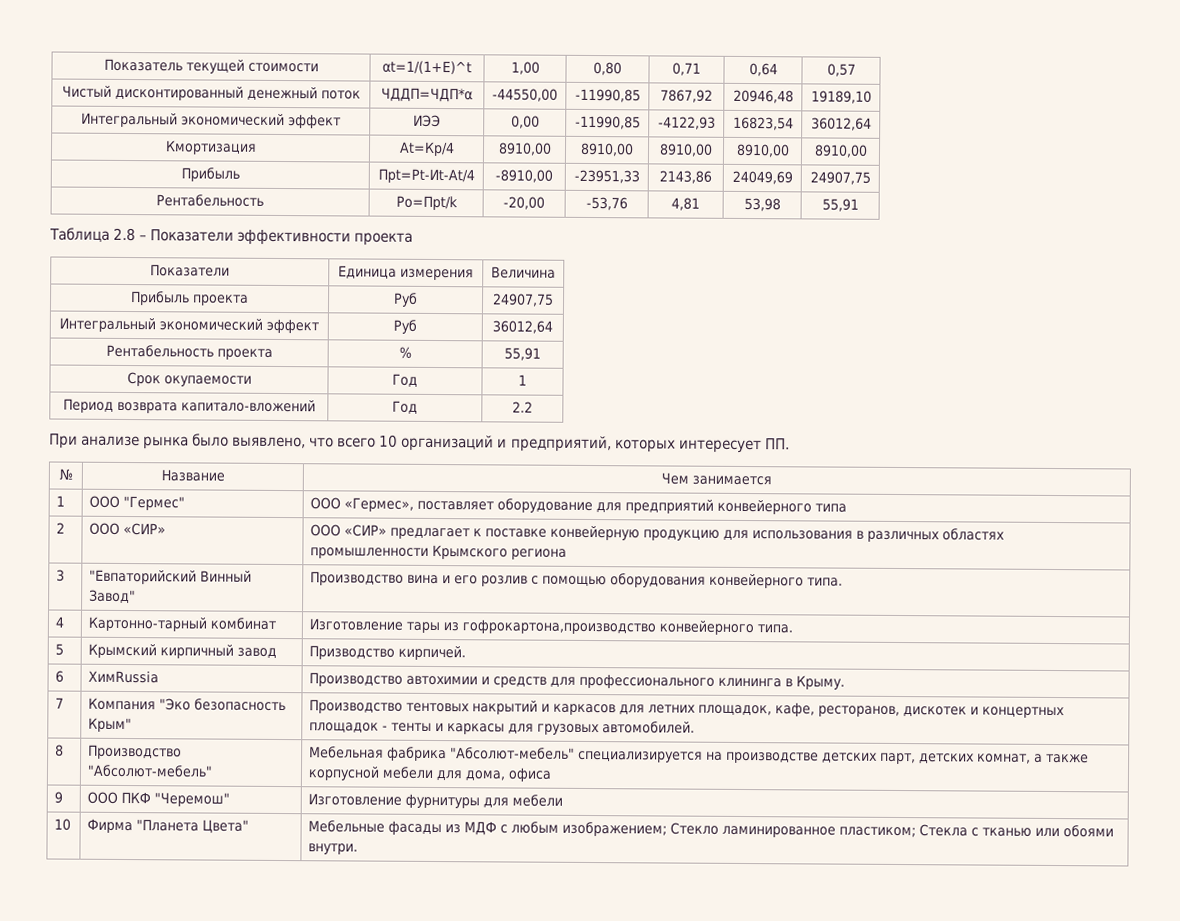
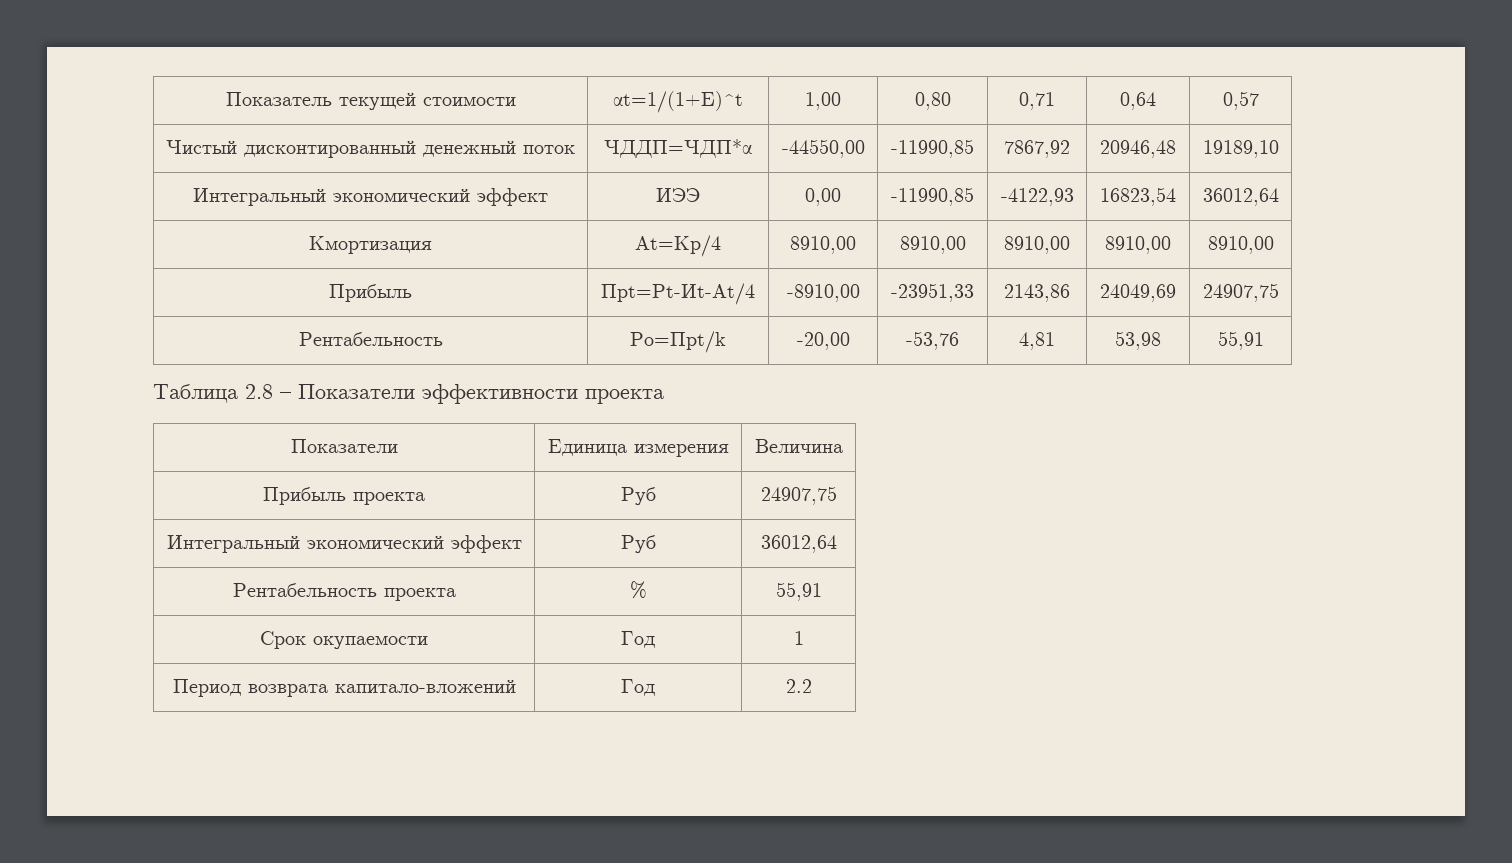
[49,433,790,454] [58,468,73,480] [160,469,225,482] [660,472,772,486] [56,495,66,507] [89,495,186,511] [310,497,848,515] [56,522,66,534] [89,522,167,536] [310,524,1006,543] [310,544,568,560] [56,569,66,582] [89,569,253,585] [89,589,137,604] [310,571,844,589] [55,616,65,628] [88,616,277,632] [309,618,794,636] [55,643,65,656] [88,643,278,659] [309,645,467,661] [55,670,65,683] [88,670,160,684] [309,672,846,690] [55,697,65,709] [88,697,287,712] [88,717,133,733] [309,699,1066,719] [309,721,696,736] [55,744,65,757] [88,744,183,760] [87,764,214,778] [309,746,1090,765] [308,766,553,782] [54,791,64,804] [87,791,231,807] [308,793,564,809] [54,818,72,831] [87,818,250,834] [308,820,1115,838] [308,843,359,855] // При анализе рынка было выявлено, что всего 10 организаций и предприятий, которых интересует ПП. // № | Название | Чем занимается // 1 | ООО "Гермес" | ООО «Гермес», поставляет оборудование для предприятий конвейерного типа // 2 | ООО «СИР» | ООО «СИР» предлагает к поставке конвейерную продукцию для использования в различных областях промышленности Крымского региона // 3 | "Евпаторийский Винный Завод" | Производство вина и его розлив с помощью оборудования конвейерного типа. // 4 | Картонно-тарный комбинат | Изготовление тары из гофрокартона,производство конвейерного типа. // 5 | Крымский кирпичный завод | Призводство кирпичей. // 6 | ХимRussia | Производство автохимии и средств для профессионального клининга в Крыму. // 7 | Компания "Эко безопасность Крым" | Производство тентовых накрытий и каркасов для летних площадок, кафе, ресторанов, дискотек и концертных площадок - тенты и каркасы для грузовых автомобилей. // 8 | Производство "Абсолют-мебель" | Мебельная фабрика "Абсолют-мебель" специализируется на производстве детских парт, детских комнат, а также корпусной мебели для дома, офиса // 9 | ООО ПКФ "Черемош" | Изготовление фурнитуры для мебели // 10 | Фирма "Планета Цвета" | Мебельные фасады из МДФ с любым изображением; Стекло ламинированное пластиком; Стекла с тканью или обоями внутри. -> (812, 686) none

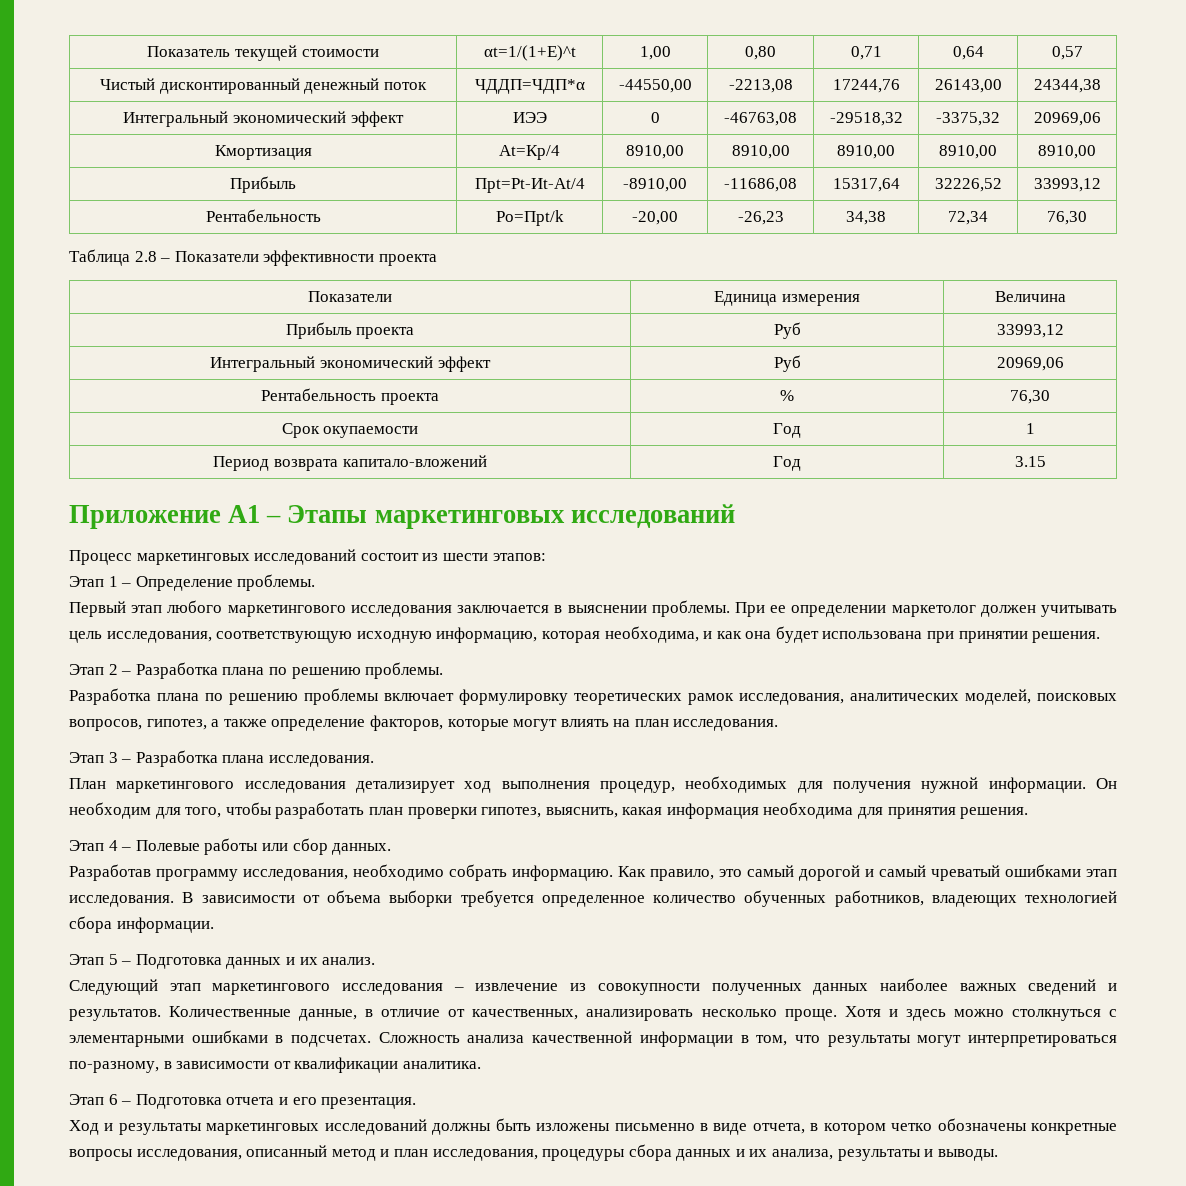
[891,139,974,158] [1004,140,1070,158] [1100,140,1176,158] [1202,140,1279,158] -11990,85 | 7867,92 | 20946,48 | 19189,10 -> [728,79,793,93] [832,79,900,93] [934,79,1002,93] [1033,79,1101,93] -2213,08 | 17244,76 | 26143,00 | 24344,38
[805,188,841,206] [891,187,974,206] [1000,188,1074,206] [1100,187,1176,206] [1202,188,1279,206] 0,00 | -11990,85 | -4122,93 | 16823,54 | 36012,64 -> [650,112,660,123] [724,112,797,126] [829,112,903,126] [936,112,1000,126] [1033,112,1101,126] 0 | -46763,08 | -29518,32 | -3375,32 | 20969,06
[891,283,974,302] [1004,284,1070,302] [1100,284,1176,302] [1202,283,1279,302] -23951,33 | 2143,86 | 24049,69 | 24907,75 -> [724,178,797,192] [832,178,900,192] [934,178,1002,192] [1033,178,1101,192] -11686,08 | 15317,64 | 32226,52 | 33993,12
[906,331,959,350] [1019,332,1055,350] [1115,331,1161,350] [1217,331,1264,350] -53,76 | 4,81 | 53,98 | 55,91 -> [737,211,784,225] [846,211,886,225] [948,211,988,225] [1047,211,1087,225] -26,23 | 34,38 | 72,34 | 76,30
[760,486,837,505] 24907,75 -> [996,324,1064,338] 33993,12
[760,535,837,553] 36012,64 -> [996,357,1064,371] 20969,06
[775,582,822,601] 55,91 -> [1010,390,1050,404] 76,30
[785,679,812,693] 2.2 -> [1014,456,1046,467] [69,504,735,529] [69,549,546,565] [69,574,316,591] [69,600,1117,617] [69,626,1101,643] [69,662,444,679] [69,688,1117,705] [69,715,779,731] [69,750,374,767] [69,776,1117,793] [69,802,1029,819] [69,838,392,855] [69,864,1117,881] [69,890,1117,907] [69,916,214,933] [69,954,376,969] [69,978,1117,995] [69,1006,1118,1021] [69,1030,1118,1047] [69,1057,481,1073] [69,1094,417,1109] [69,1118,1117,1135] [69,1144,998,1161] 3.15 // Приложение А1 – Этапы маркетинговых исследований // Процесс маркетинговых исследований состоит из шести этапов: // Этап 1 – Определение проблемы. // Первый этап любого маркетингового исследования заключается в выяснении проблемы. При ее определении маркетолог должен учитывать цель исследования, соответствующую исходную информацию, которая необходима, и как она будет использована при принятии решения. // Этап 2 – Разработка плана по решению проблемы. // Разработка плана по решению проблемы включает формулировку теоретических рамок исследования, аналитических моделей, поисковых вопросов, гипотез, а также определение факторов, которые могут влиять на план исследования. // Этап 3 – Разработка плана исследования. // План маркетингового исследования детализирует ход выполнения процедур, необходимых для получения нужной информации. Он необходим для того, чтобы разработать план проверки гипотез, выяснить, какая информация необходима для принятия решения. // Этап 4 – Полевые работы или сбор данных. // Разработав программу исследования, необходимо собрать информацию. Как правило, это самый дорогой и самый чреватый ошибками этап исследования. В зависимости от объема выборки требуется определенное количество обученных работников, владеющих технологией сбора информации. // Этап 5 – Подготовка данных и их анализ. // Следующий этап маркетингового исследования – извлечение из совокупности полученных данных наиболее важных сведений и результатов. Количественные данные, в отличие от качественных, анализировать несколько проще. Хотя и здесь можно столкнуться с элементарными ошибками в подсчетах. Сложность анализа качественной информации в том, что результаты могут интерпретироваться по-разному, в зависимости от квалификации аналитика. // Этап 6 – Подготовка отчета и его презентация. // Ход и результаты маркетинговых исследований должны быть изложены письменно в виде отчета, в котором четко обозначены конкретные вопросы исследования, описанный метод и план исследования, процедуры сбора данных и их анализа, результаты и выводы.

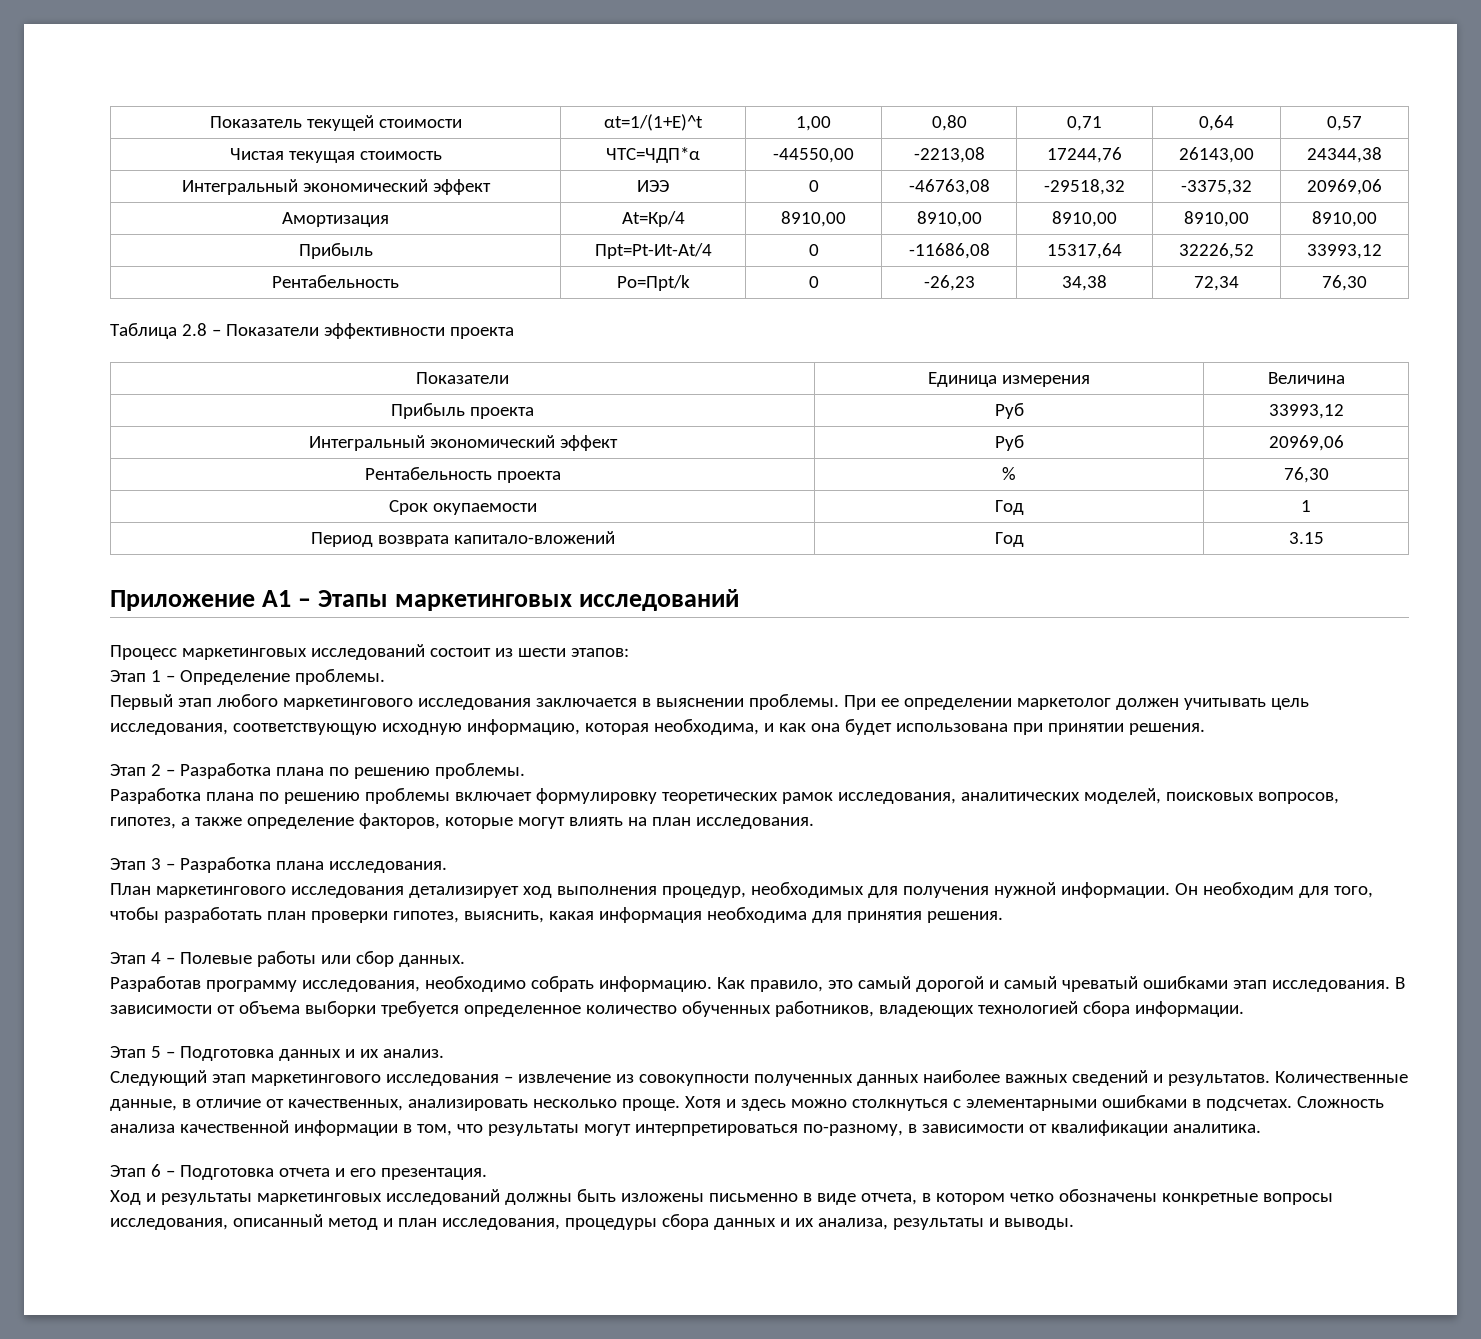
[100,78,427,94] [474,79,585,94] Чистый дисконтированный денежный поток | ЧДДП=ЧДП*α -> [229,148,442,163] [606,147,700,163] Чистая текущая стоимость | ЧТС=ЧДП*α
[214,145,312,160] Кмортизация -> [282,212,389,227] Амортизация
[623,178,687,192] -8910,00 -> [808,244,819,256] 0
[632,211,678,225] -20,00 -> [808,276,819,288] 0

